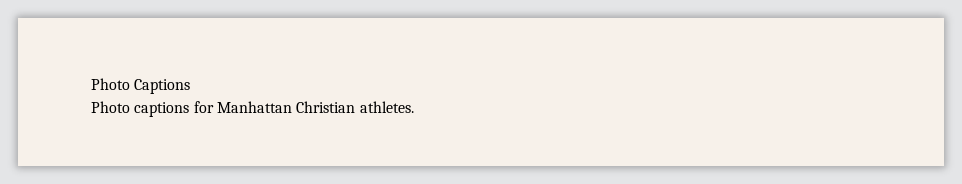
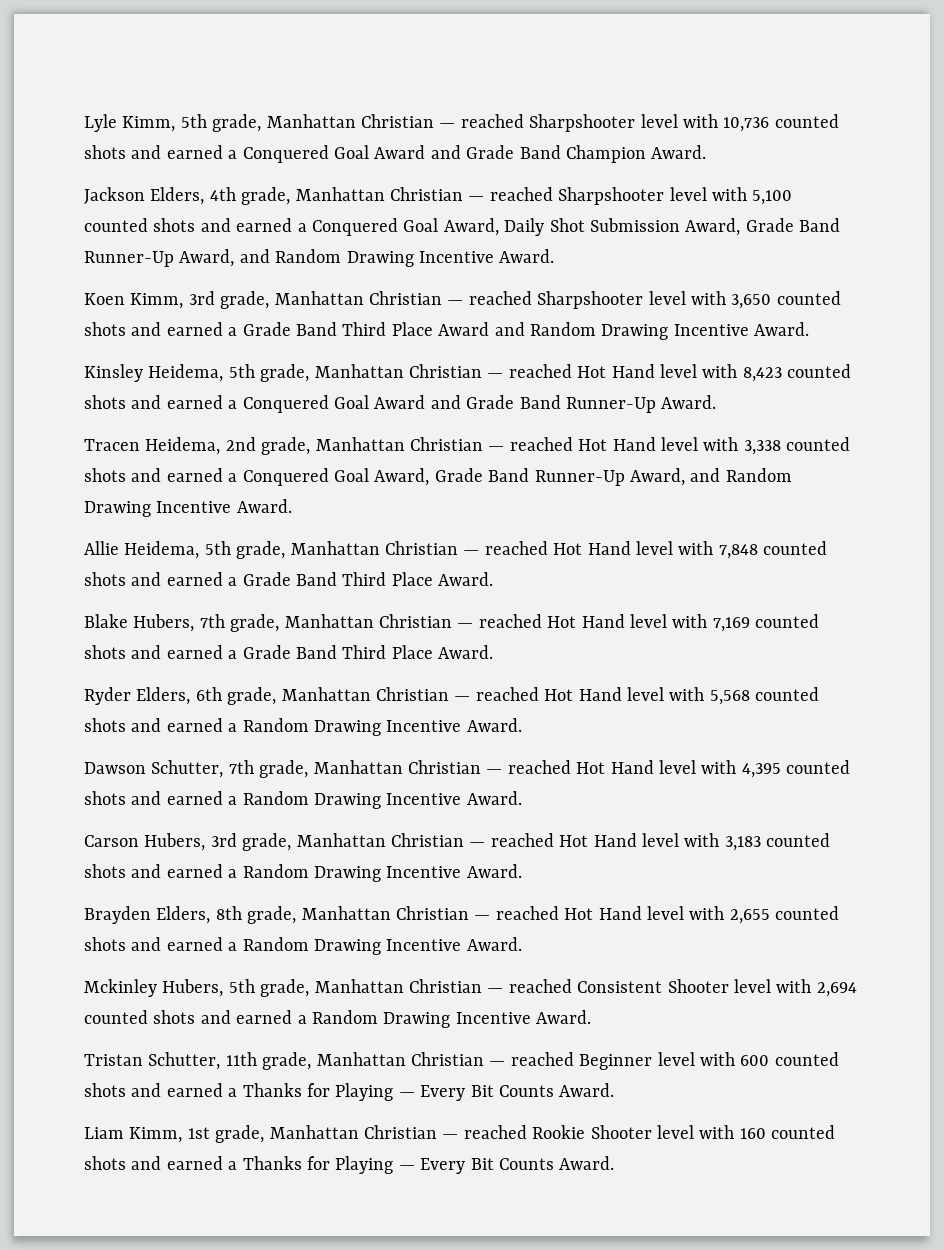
[91,78,191,94] [91,101,414,117] Photo Captions // Photo captions for Manhattan Christian athletes. -> [84,114,839,132] [84,145,707,163] [84,187,793,205] [84,218,841,236] [84,249,555,267] [84,291,841,309] [84,322,810,340] [84,364,852,382] [84,395,717,413] [84,437,851,455] [84,468,792,486] [84,499,292,517] [84,541,828,559] [84,572,494,586] [84,614,820,632] [84,645,494,659] [84,687,820,705] [84,718,522,736] [84,760,851,778] [84,791,522,809] [84,833,831,851] [84,864,522,882] [84,906,840,924] [84,937,522,955] [84,979,857,997] [84,1010,592,1028] [84,1052,839,1070] [84,1083,615,1101] [84,1125,836,1143] [84,1156,615,1174] Lyle Kimm, 5th grade, Manhattan Christian — reached Sharpshooter level with 10,736 counted shots and earned a Conquered Goal Award and Grade Band Champion Award. // Jackson Elders, 4th grade, Manhattan Christian — reached Sharpshooter level with 5,100 counted shots and earned a Conquered Goal Award, Daily Shot Submission Award, Grade Band Runner-Up Award, and Random Drawing Incentive Award. // Koen Kimm, 3rd grade, Manhattan Christian — reached Sharpshooter level with 3,650 counted shots and earned a Grade Band Third Place Award and Random Drawing Incentive Award. // Kinsley Heidema, 5th grade, Manhattan Christian — reached Hot Hand level with 8,423 counted shots and earned a Conquered Goal Award and Grade Band Runner-Up Award. // Tracen Heidema, 2nd grade, Manhattan Christian — reached Hot Hand level with 3,338 counted shots and earned a Conquered Goal Award, Grade Band Runner-Up Award, and Random Drawing Incentive Award. // Allie Heidema, 5th grade, Manhattan Christian — reached Hot Hand level with 7,848 counted shots and earned a Grade Band Third Place Award. // Blake Hubers, 7th grade, Manhattan Christian — reached Hot Hand level with 7,169 counted shots and earned a Grade Band Third Place Award. // Ryder Elders, 6th grade, Manhattan Christian — reached Hot Hand level with 5,568 counted shots and earned a Random Drawing Incentive Award. // Dawson Schutter, 7th grade, Manhattan Christian — reached Hot Hand level with 4,395 counted shots and earned a Random Drawing Incentive Award. // Carson Hubers, 3rd grade, Manhattan Christian — reached Hot Hand level with 3,183 counted shots and earned a Random Drawing Incentive Award. // Brayden Elders, 8th grade, Manhattan Christian — reached Hot Hand level with 2,655 counted shots and earned a Random Drawing Incentive Award. // Mckinley Hubers, 5th grade, Manhattan Christian — reached Consistent Shooter level with 2,694 counted shots and earned a Random Drawing Incentive Award. // Tristan Schutter, 11th grade, Manhattan Christian — reached Beginner level with 600 counted shots and earned a Thanks for Playing — Every Bit Counts Award. // Liam Kimm, 1st grade, Manhattan Christian — reached Rookie Shooter level with 160 counted shots and earned a Thanks for Playing — Every Bit Counts Award.

